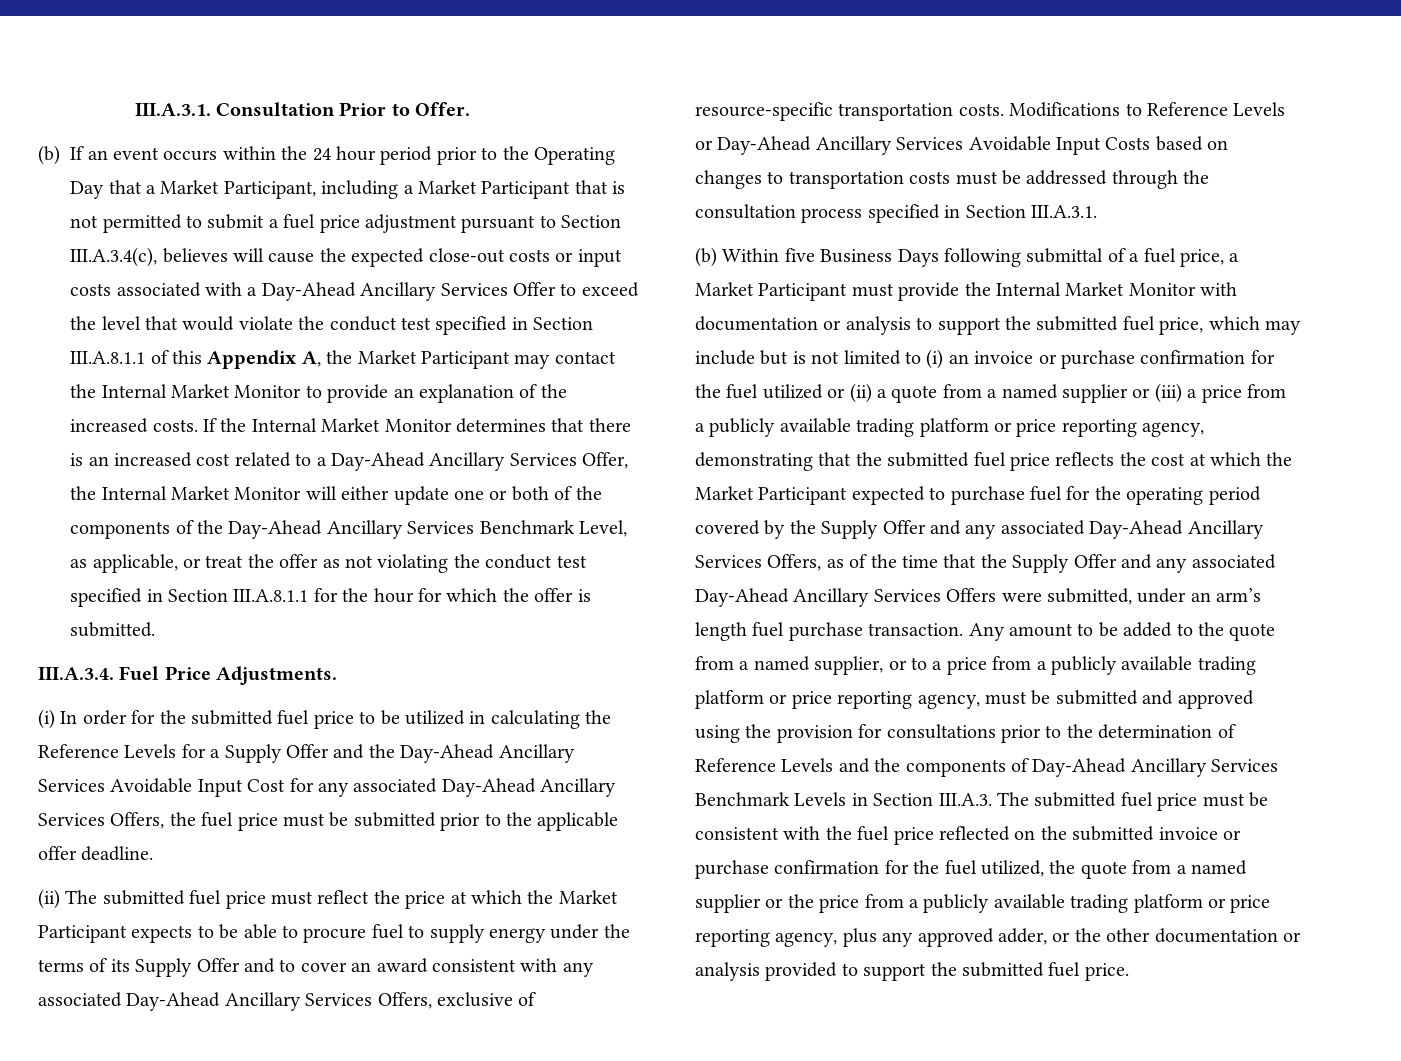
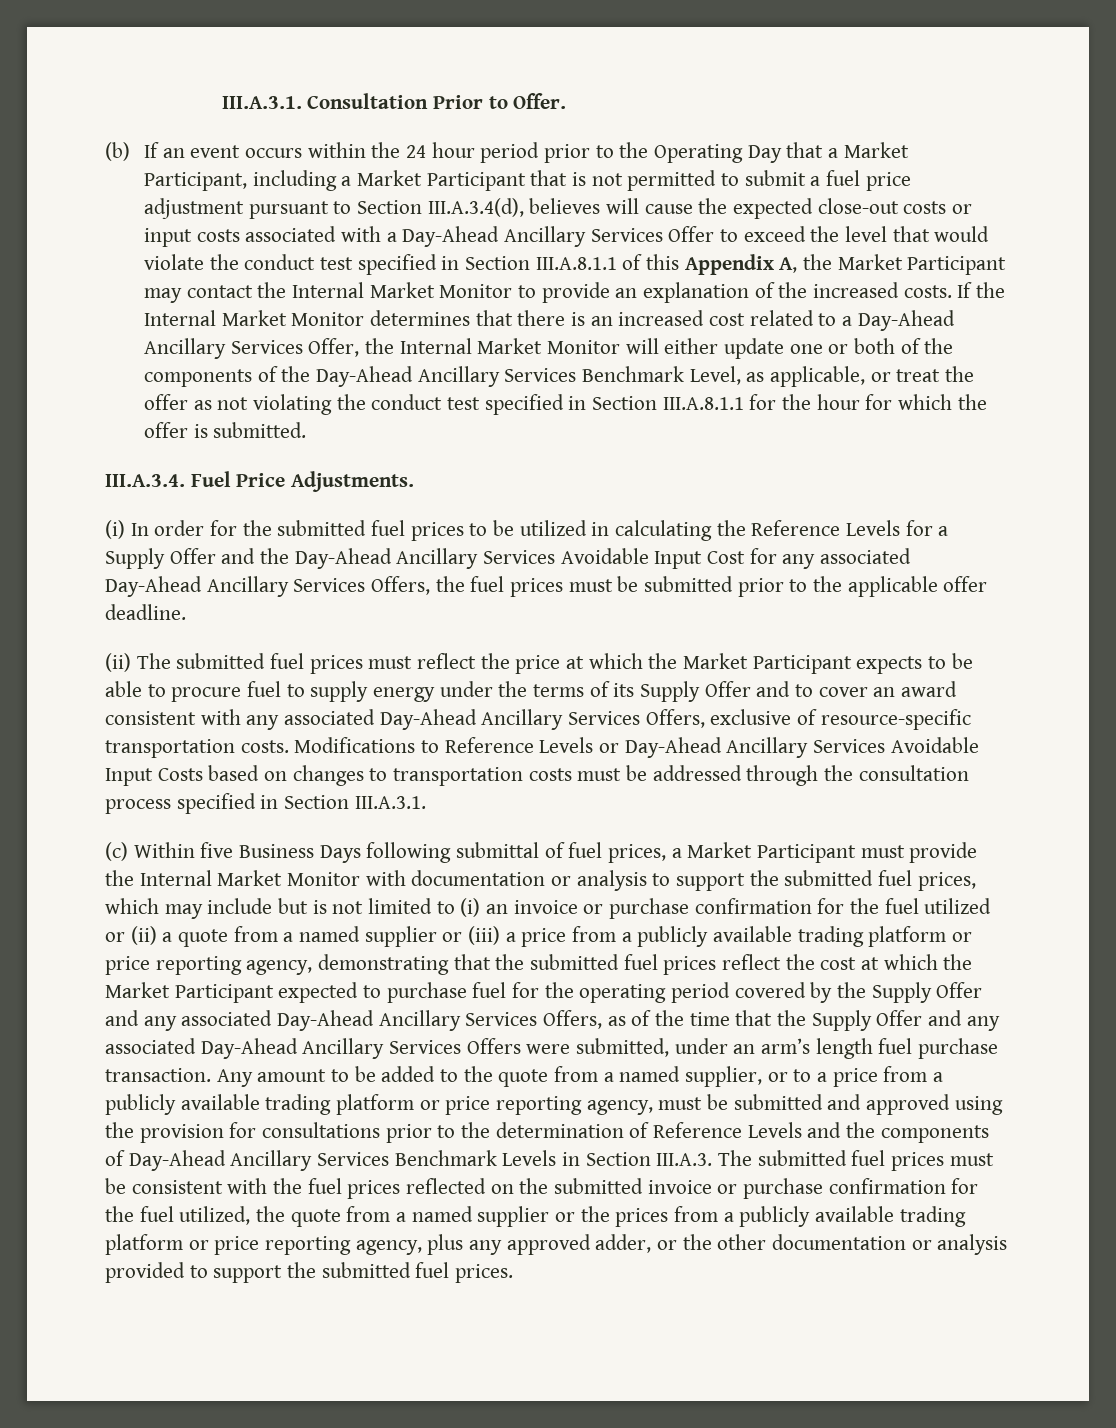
[70,247,158,267] III.A.3.4(c), -> [427,198,524,217] III.A.3.4(d),
[313,711,354,729] price -> [410,522,464,541] prices
[237,813,278,831] price -> [510,578,564,597] prices
[225,891,266,909] price -> [309,655,363,674] prices
[695,247,717,267] (b) -> [105,842,128,861] (c)
[1129,248,1224,267] a fuel price, -> [568,842,667,863] fuel prices,
[1159,317,1204,335] price, -> [917,872,976,891] prices,
[1010,452,1115,471] price reflects -> [663,954,782,975] prices reflect
[1157,793,1198,811] price -> [891,1152,945,1171] prices
[893,827,934,845] price -> [347,1180,401,1199] prices
[819,895,860,913] price -> [615,1208,669,1227] prices
[1084,963,1129,981] price. -> [455,1264,514,1283] prices.

